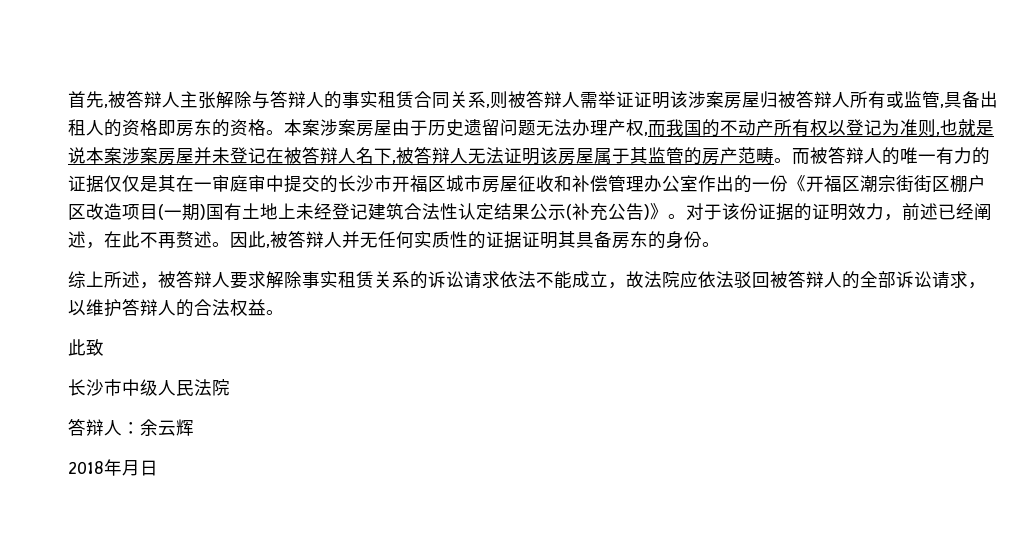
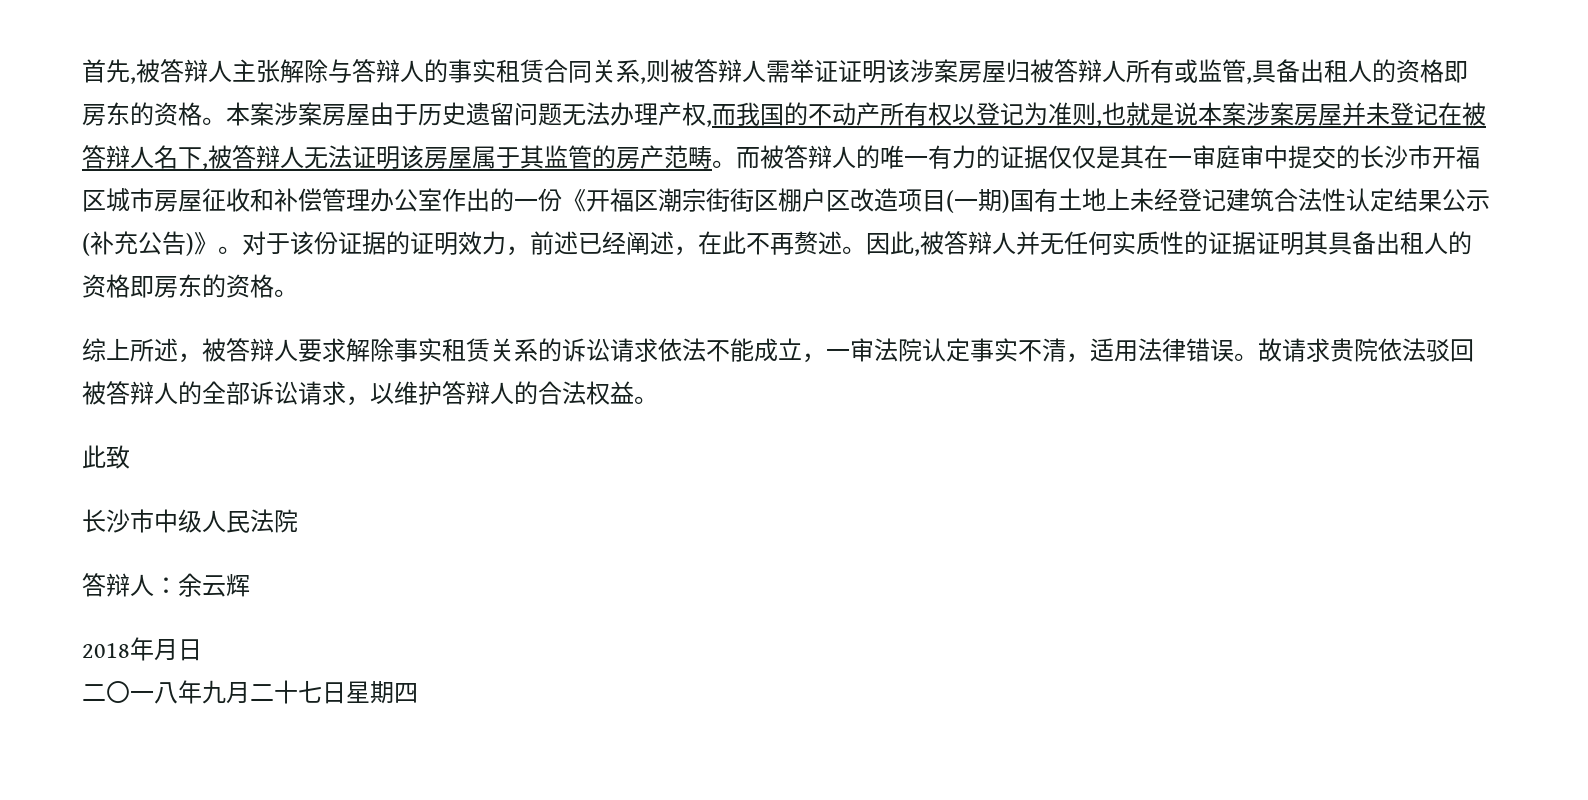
[612,231,702,249] 房东的身份 -> [1376,231,1472,255] [82,274,274,298] 出租人的资格即房东的资格
[626,271,698,288] 故法院应 -> [826,338,1378,363] 一审法院认定事实不清，适用法律错误。故请求贵院
(158, 468) none -> [82,680,418,704] // 二〇一八年九月二十七日星期四

